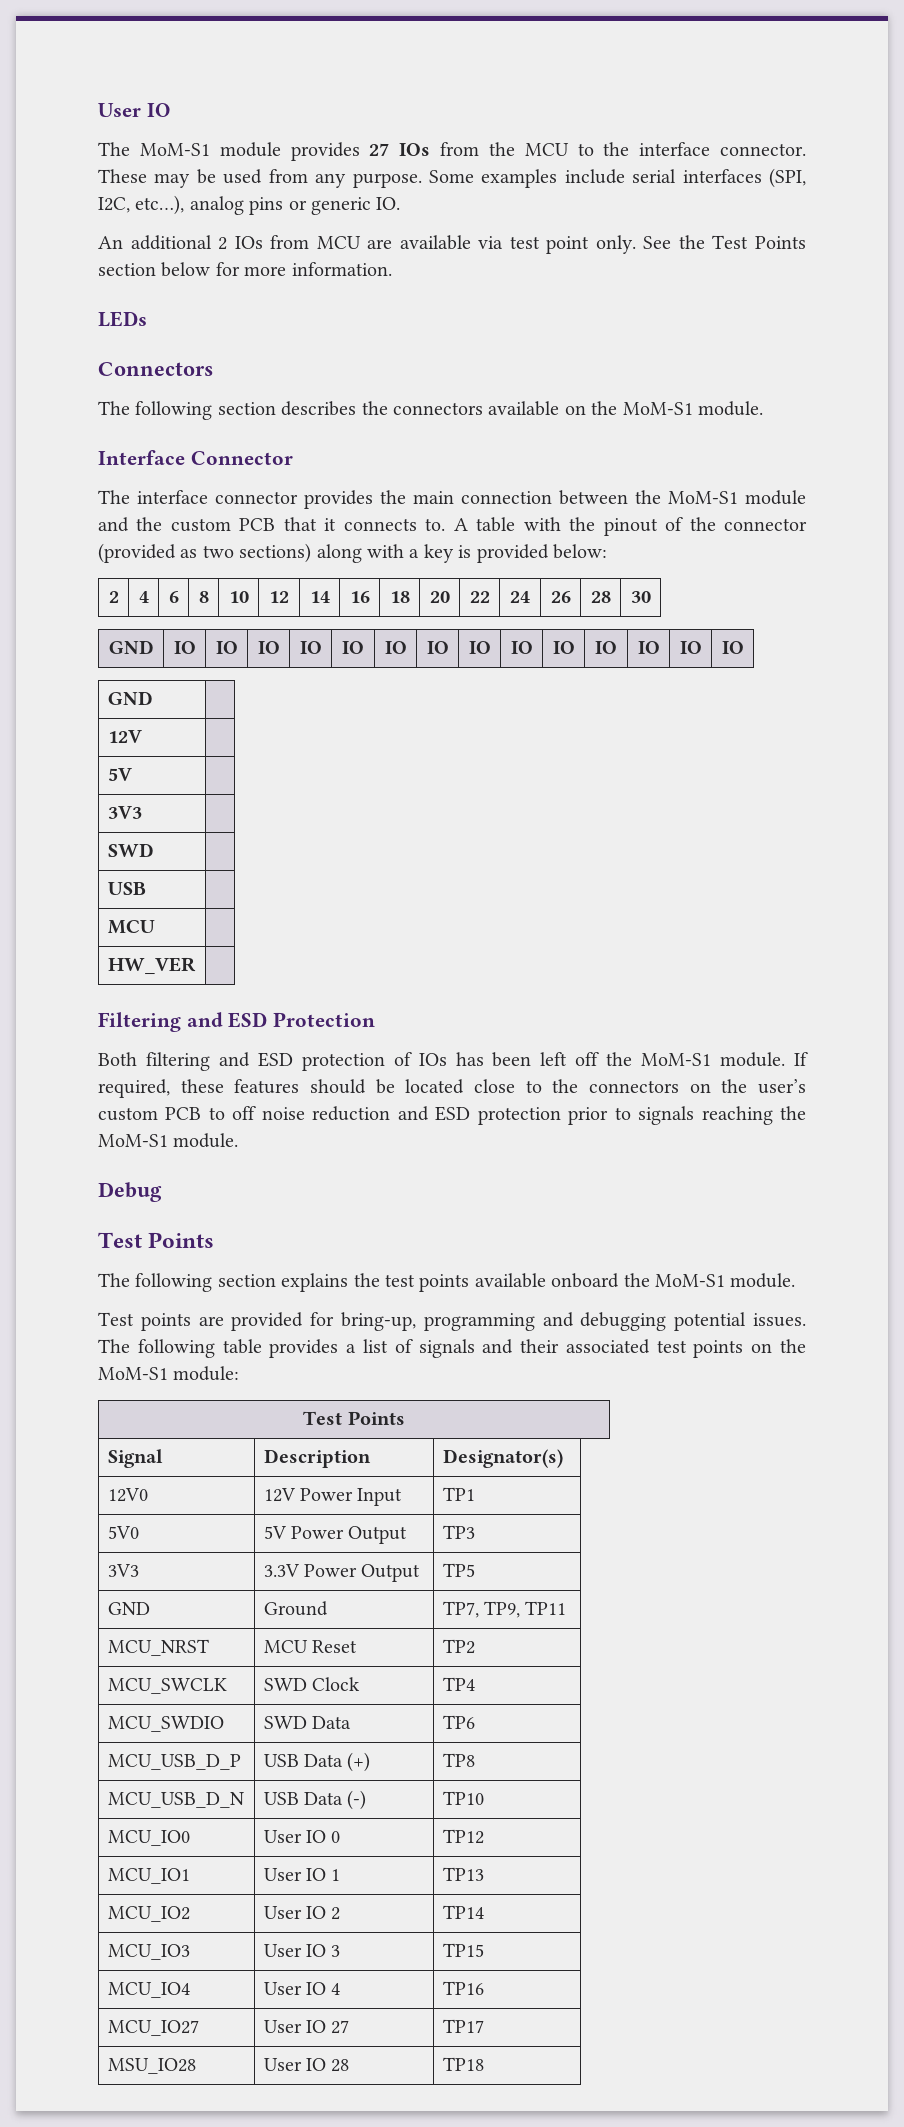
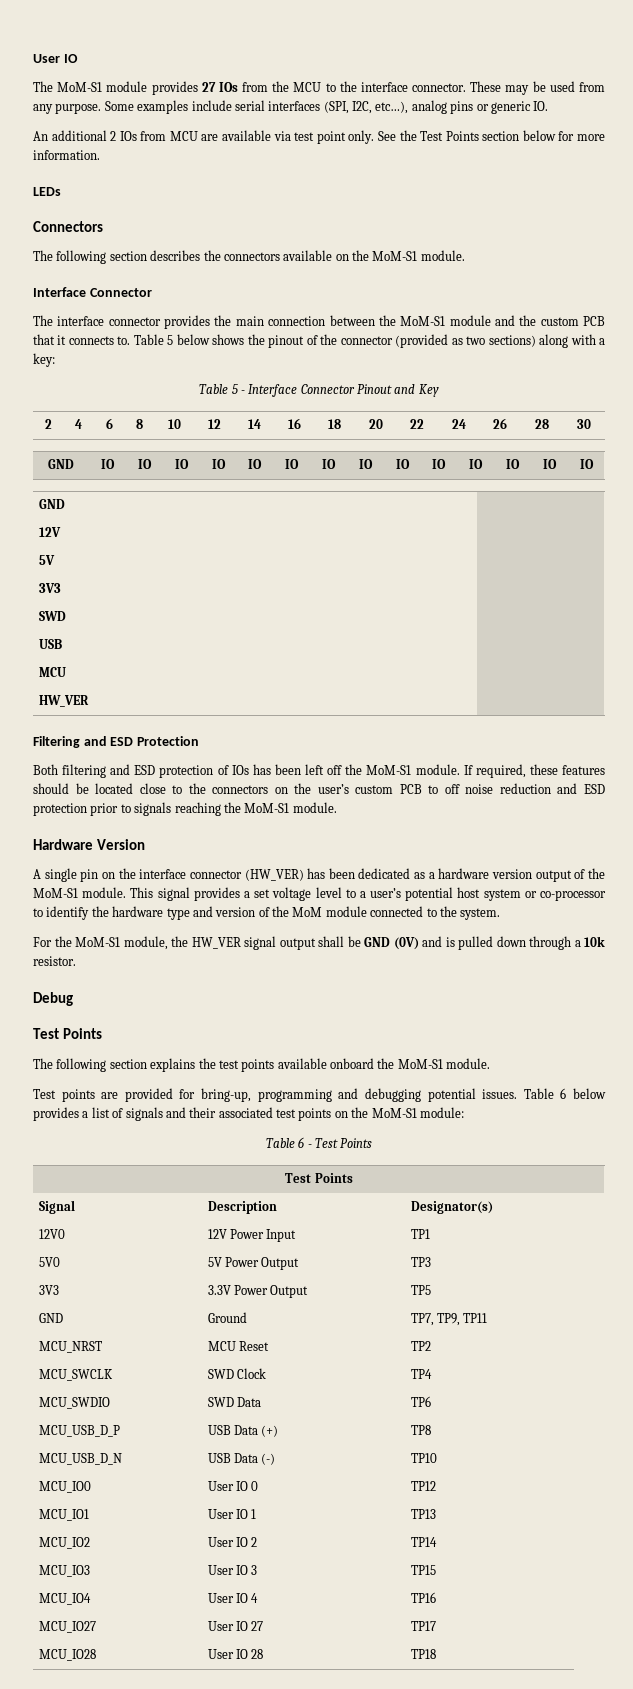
[453,517,561,532] A table with -> [133,334,245,345] Table 5 below shows
[423,544,607,563] key is provided below: -> [33,353,55,367] [199,384,439,397] key: // Table 5 - Interface Connector Pinout and Key
(239, 1140) none -> [33,839,145,850] [33,868,605,882] [33,887,606,901] [33,906,501,920] [33,936,605,950] [33,956,76,966] // Hardware Version // A single pin on the interface connector (HW_VER) has been dedicated as a hardware version output of the MoM-S1 module. This signal provides a set voltage level to a user’s potential host system or co-processor to identify the hardware type and version of the MoM module connected to the system. // For the MoM-S1 module, the HW_VER signal output shall be GND (0V) and is pulled down through a 10k resistor.
[98,1339,262,1358] The following table -> [523,1088,607,1099] Table 6 below
(240, 1373) none -> [265,1137,373,1148] // Table 6 - Test Points
[107,2058,196,2074] MSU_IO28 -> [38,1649,96,1661] MCU_IO28

